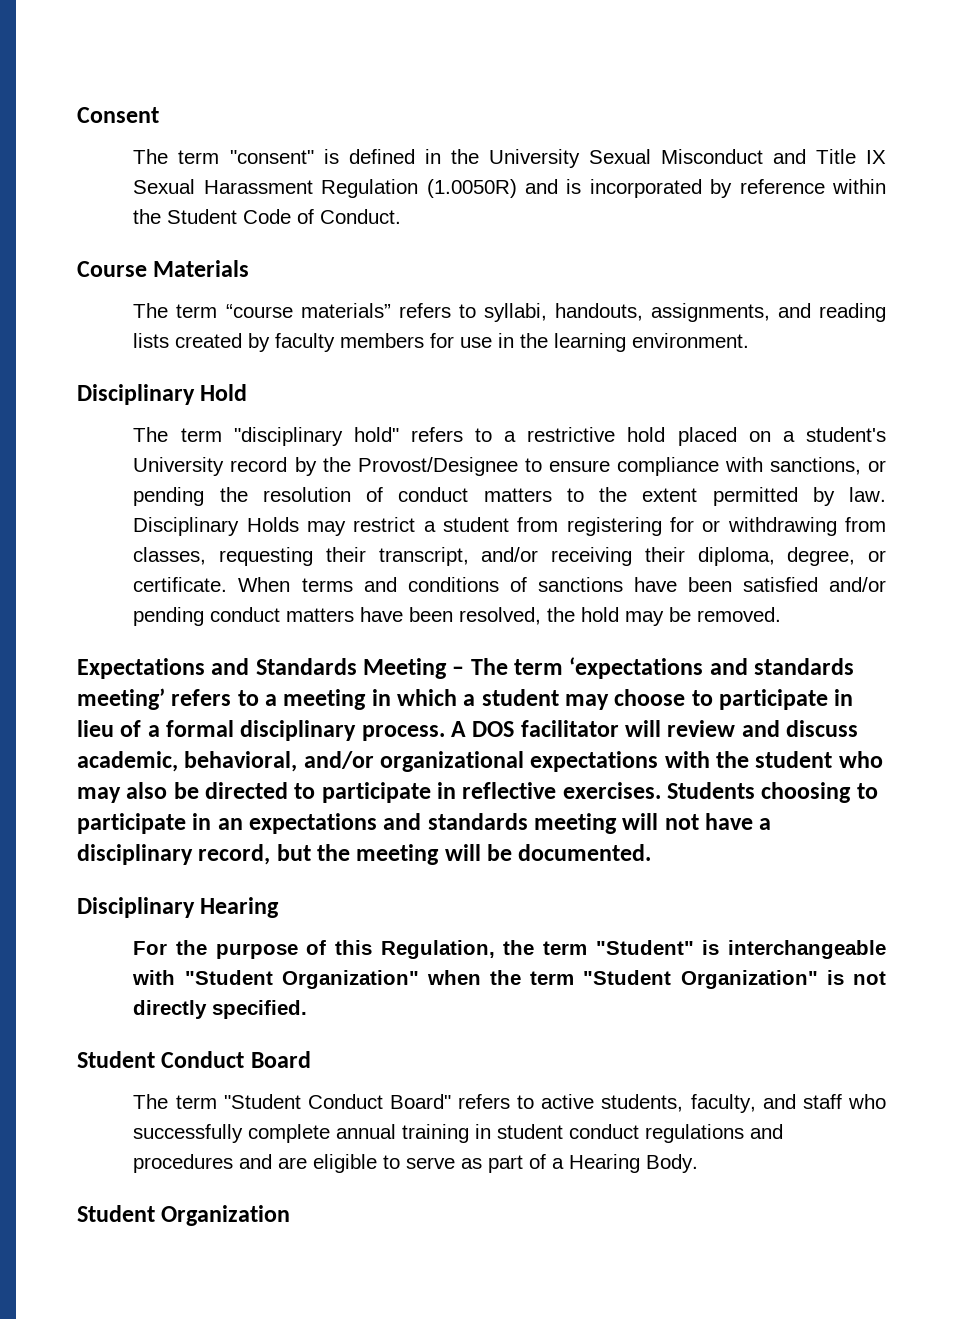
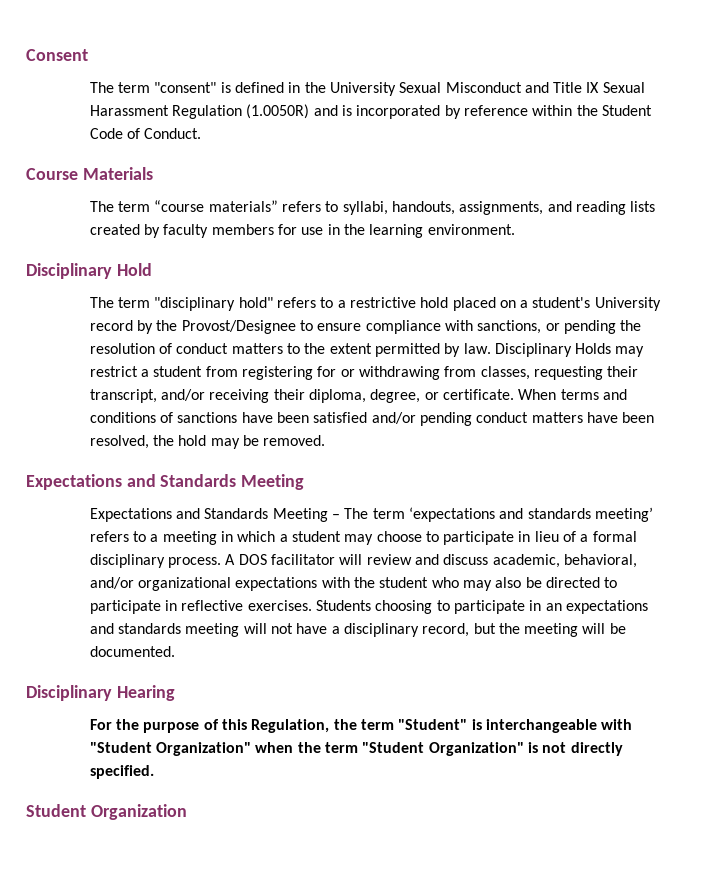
(448, 668) none -> [89,508,328,522] // Expectations and Standards Meeting
[77,1051,311,1068] [133,1094,886,1113] [133,1124,784,1143] [133,1154,699,1173] // Student Conduct Board // The term "Student Conduct Board" refers to active students, faculty, and staff who successfully complete annual training in student conduct regulations and procedures and are eligible to serve as part of a Hearing Body. -> (154, 772) none

